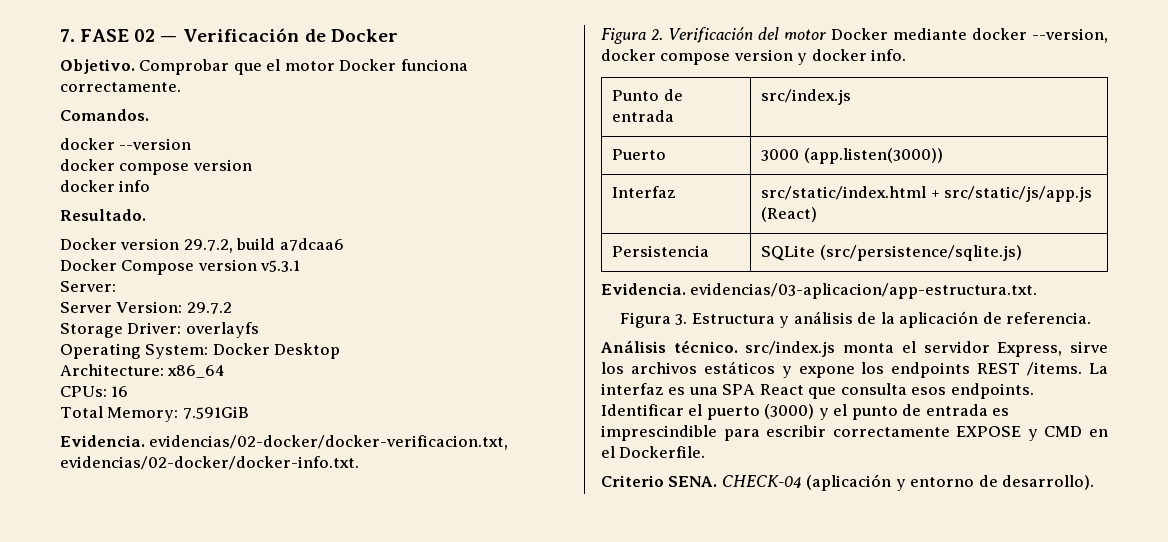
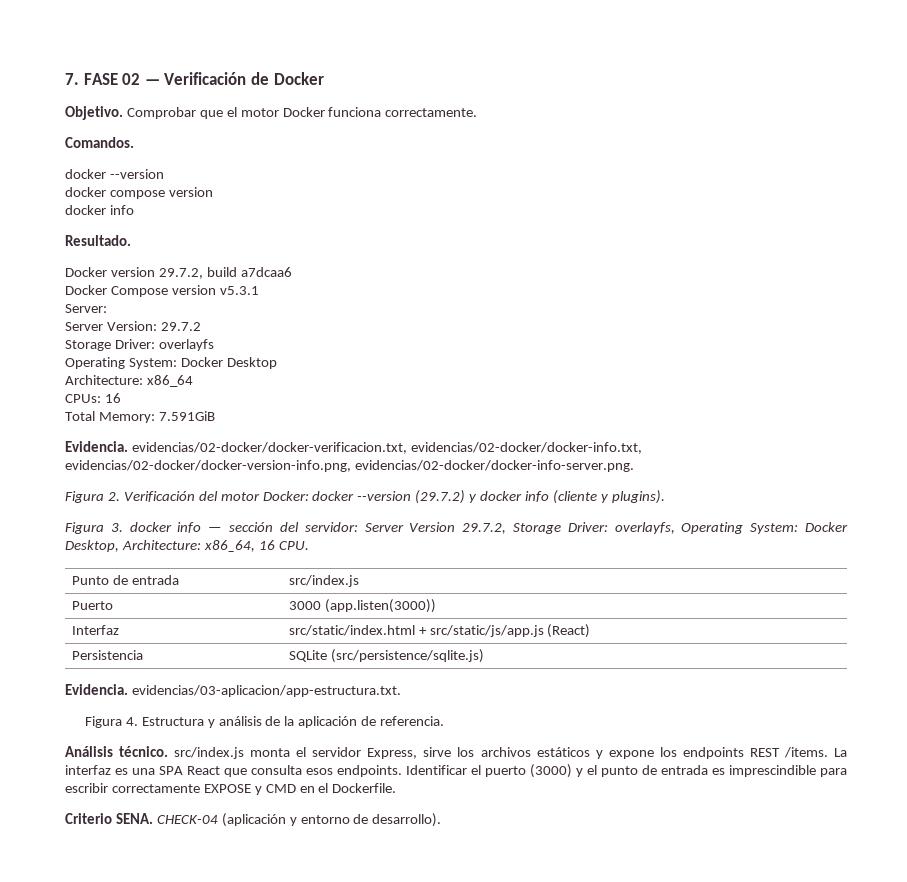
[60,456,359,470] evidencias/02-docker/docker-info.txt. -> [410,442,642,454] [65,460,634,472] evidencias/02-docker/docker-info.txt, evidencias/02-docker/docker-version-info.png, evidencias/02-docker/docker-info-server.png.
[830,28,1108,43] [601,49,907,65] Docker mediante docker --version, docker compose version y docker info. -> [262,490,665,504] [65,522,848,534] [65,540,309,552] Docker: docker --version (29.7.2) y docker info (cliente y plugins). // Figura 3. docker info — sección del servidor: Server Version 29.7.2, Storage Driver: overlayfs, Operating System: Docker Desktop, Architecture: x86_64, 16 CPU.
[675,314,688,325] 3. -> [125,717,138,726] 4.

